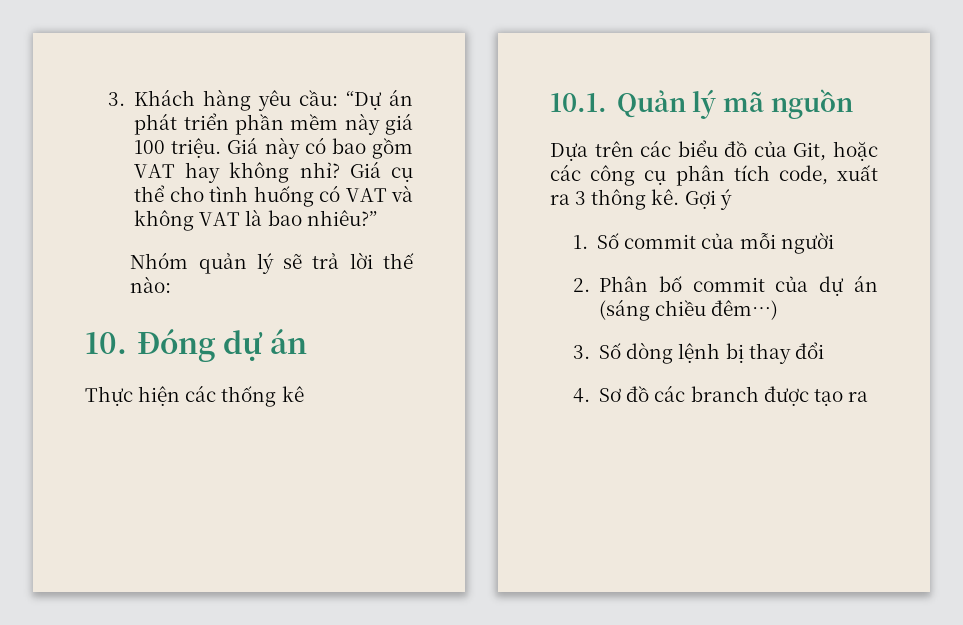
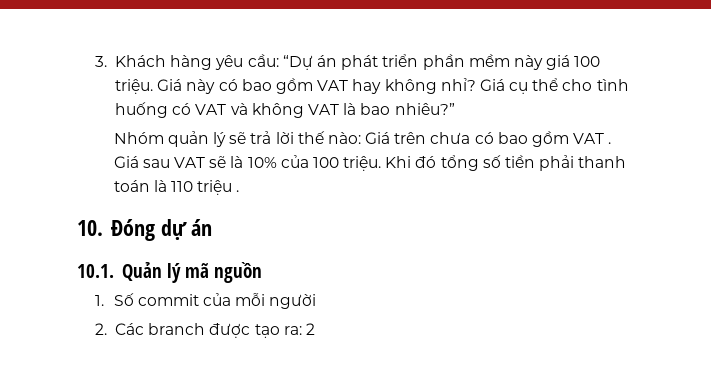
(172, 284) none -> [365,131,612,147] [113,155,627,171] [113,180,240,195] Giá trên chưa có bao gồm VAT . Giá sau VAT sẽ là 10% của 100 triệu. Khi đó tổng số tiền phải thanh toán là 110 triệu .
[85,385,304,407] // Thực hiện các thống kê -> (213, 227) none
[550,140,878,161] [550,164,878,186] [550,189,732,210] // Dựa trên các biểu đồ của Git, hoặc các công cụ phân tích code, xuất ra 3 thông kê. Gợi ý -> (263, 272) none
[599,275,878,296] [599,299,779,321] [572,342,824,364] [572,385,686,403] Phân bố commit của dự án (sáng chiều đêm…) // 3. Số dòng lệnh bị thay đổi // 4. Sơ đồ các -> [115,323,145,335] Các
[847,391,868,402] ra -> [283,323,315,335] ra: 2

